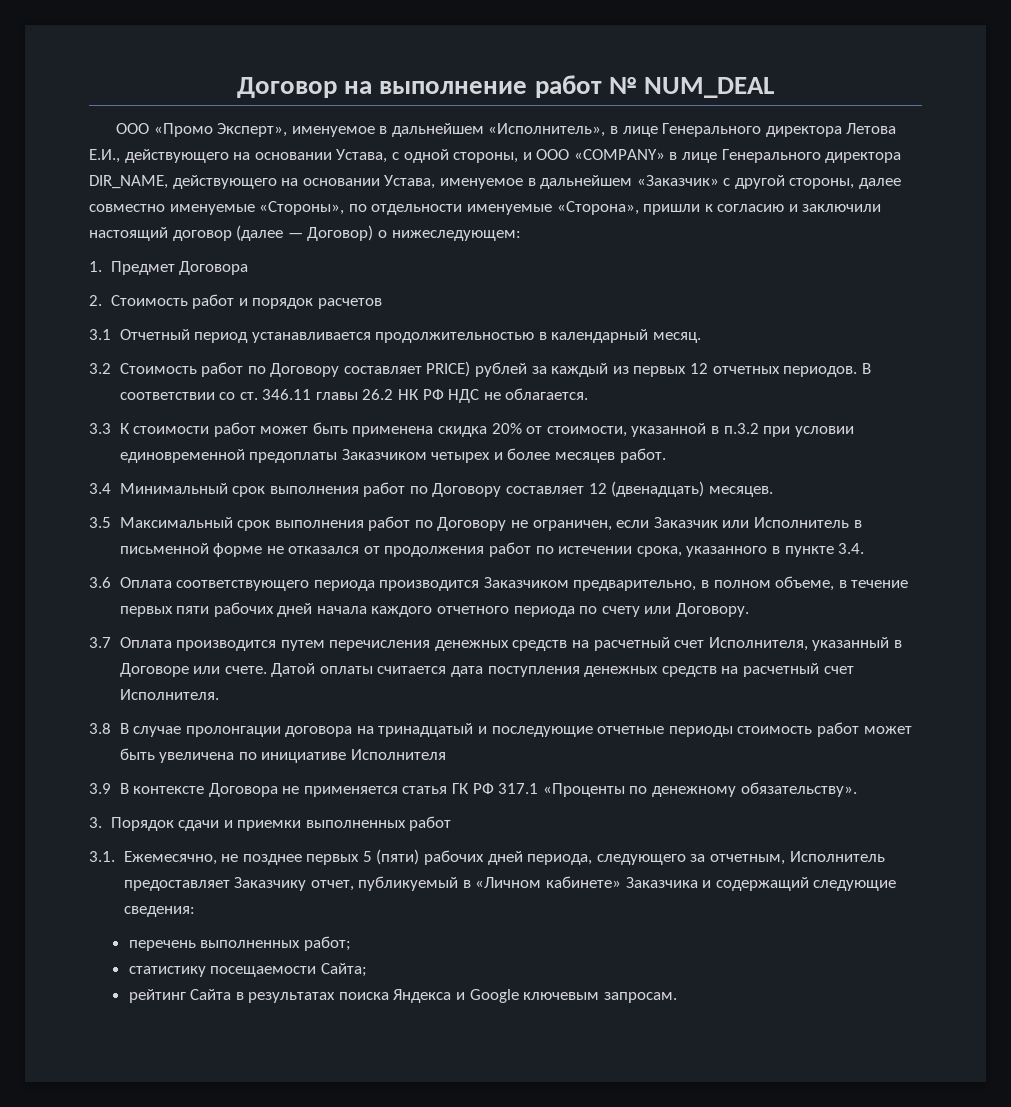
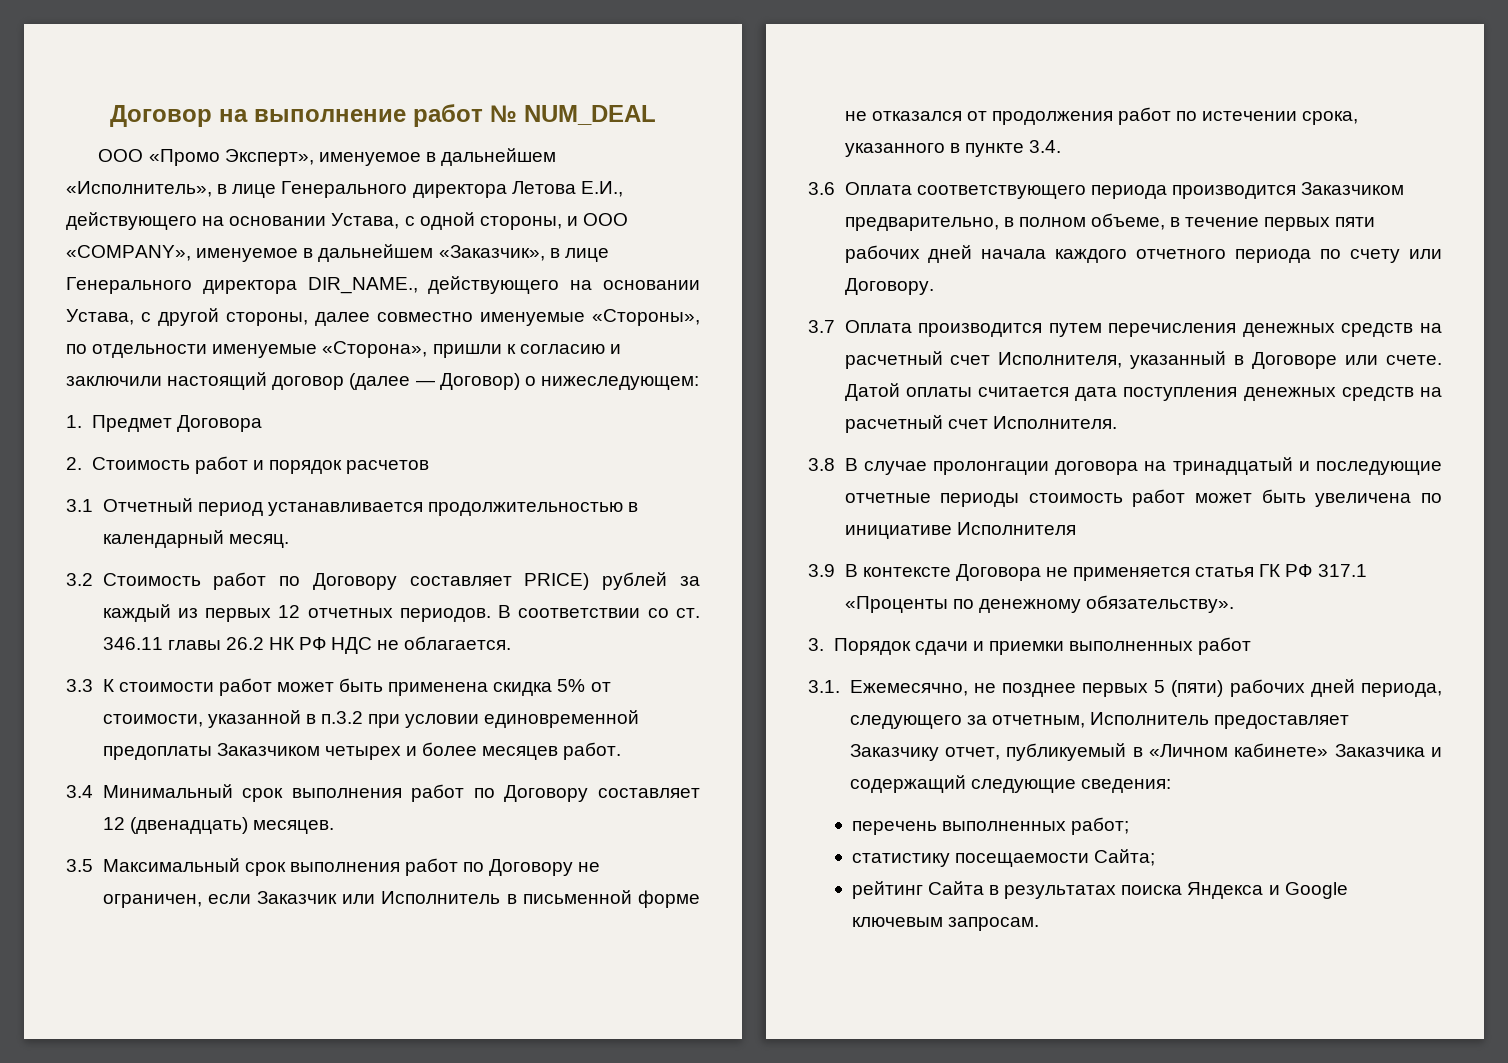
[573,149,902,163] [89,175,719,189] «COMPANY» в лице Генерального директора DIR_NAME, действующего на основании Устава, именуемое в дальнейшем «Заказчик» -> [66,244,609,262] [66,276,700,294] [66,309,134,325] «COMPANY», именуемое в дальнейшем «Заказчик», в лице Генерального директора DIR_NAME., действующего на основании Устава,
[491,423,522,434] 20% -> [557,679,586,692] 5%

